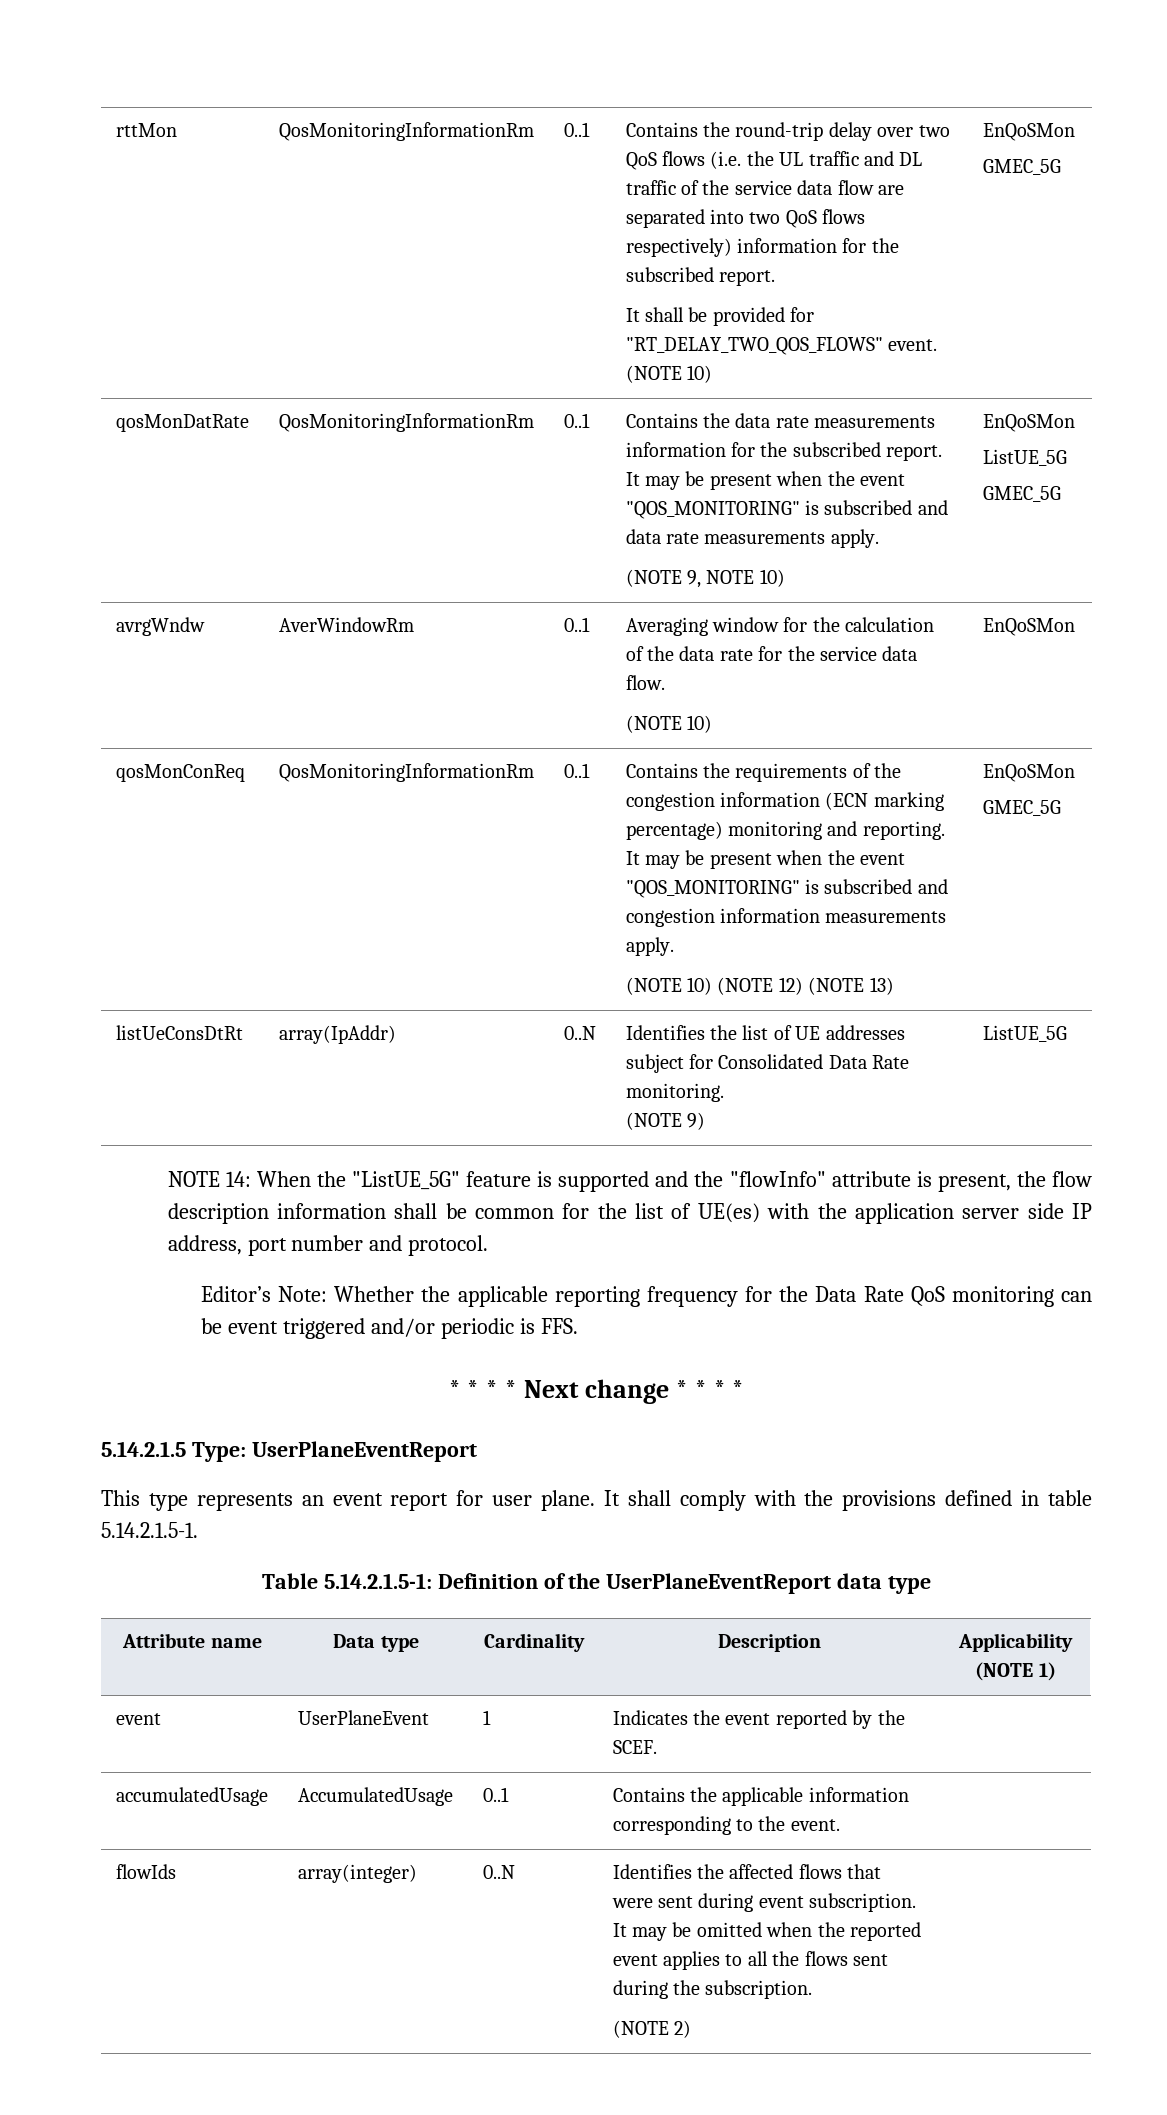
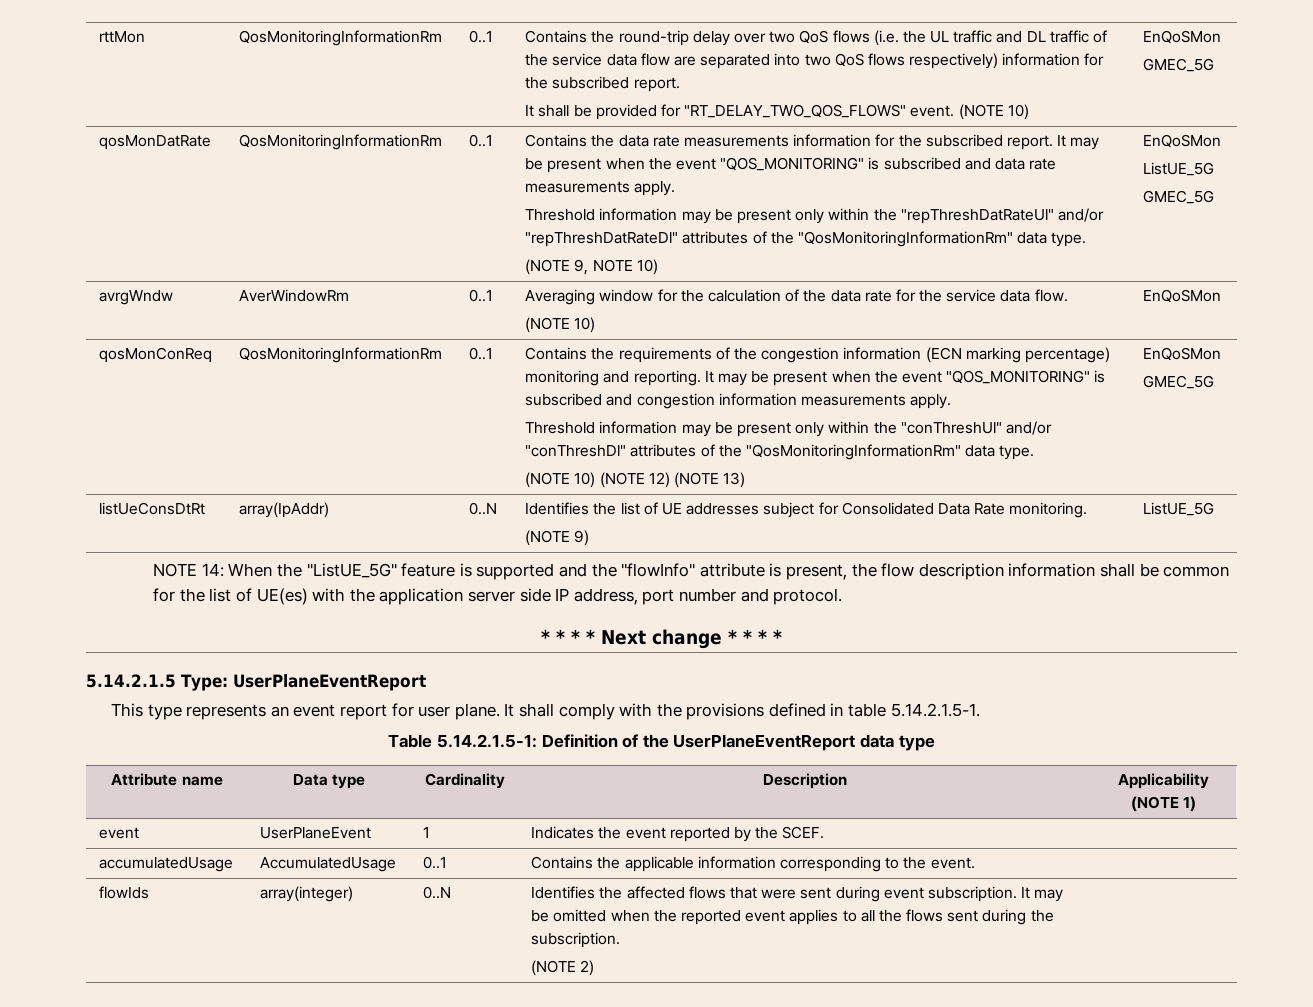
(879, 538) none -> [525,208,1104,224] [525,231,1087,247] // Threshold information may be present only within the "repThreshDatRateUl" and/or "repThreshDatRateDl" attributes of the "QosMonitoringInformationRm" data type.
(674, 946) none -> [525,421,1052,437] [525,444,1035,460] // Threshold information may be present only within the "conThreshUl" and/or "conThreshDl" attributes of the "QosMonitoringInformationRm" data type.
[200,1286,1092,1307] [200,1318,578,1339] // Editor’s Note: Whether the applicable reporting frequency for the Data Rate QoS monitoring can be event triggered and/or periodic is FFS. -> (843, 596) none

